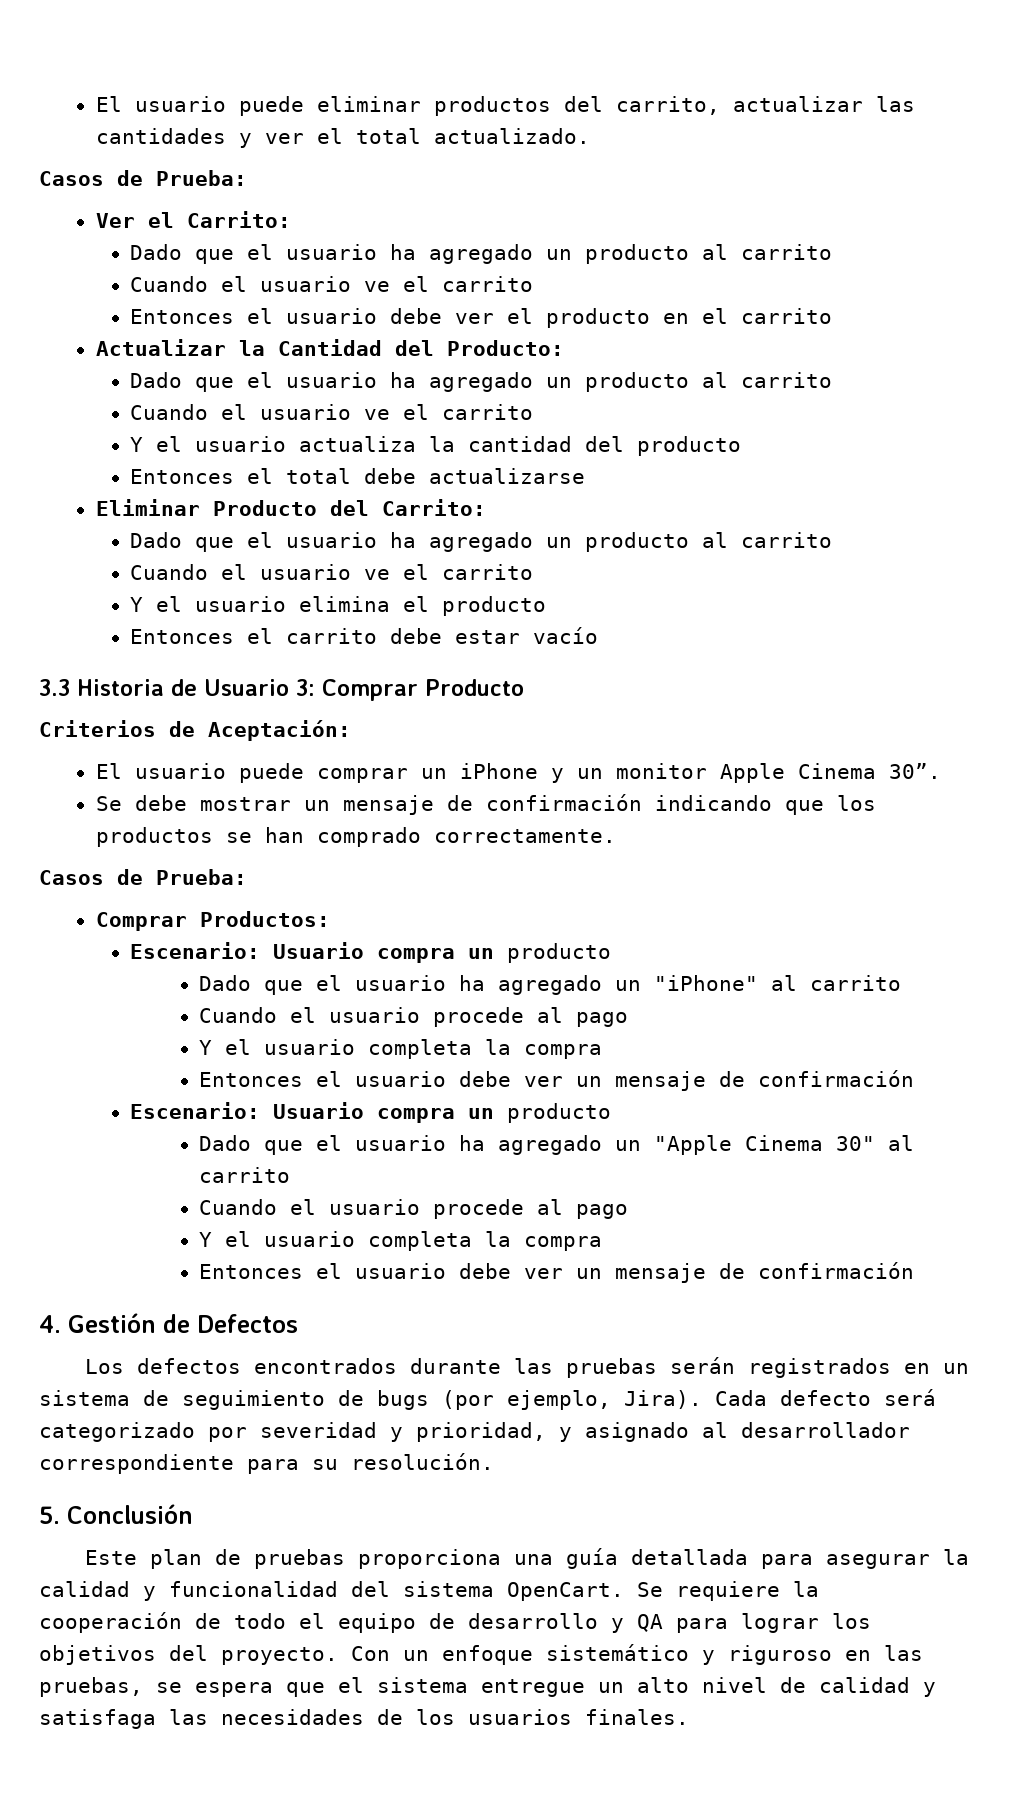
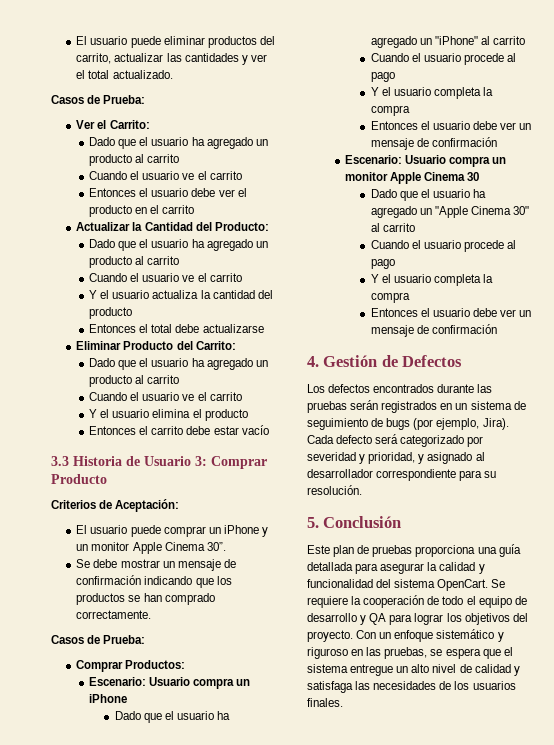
[507,943,612,963] producto -> [89,694,128,703] iPhone
[507,1103,612,1123] producto -> [345,172,480,184] monitor Apple Cinema 30

